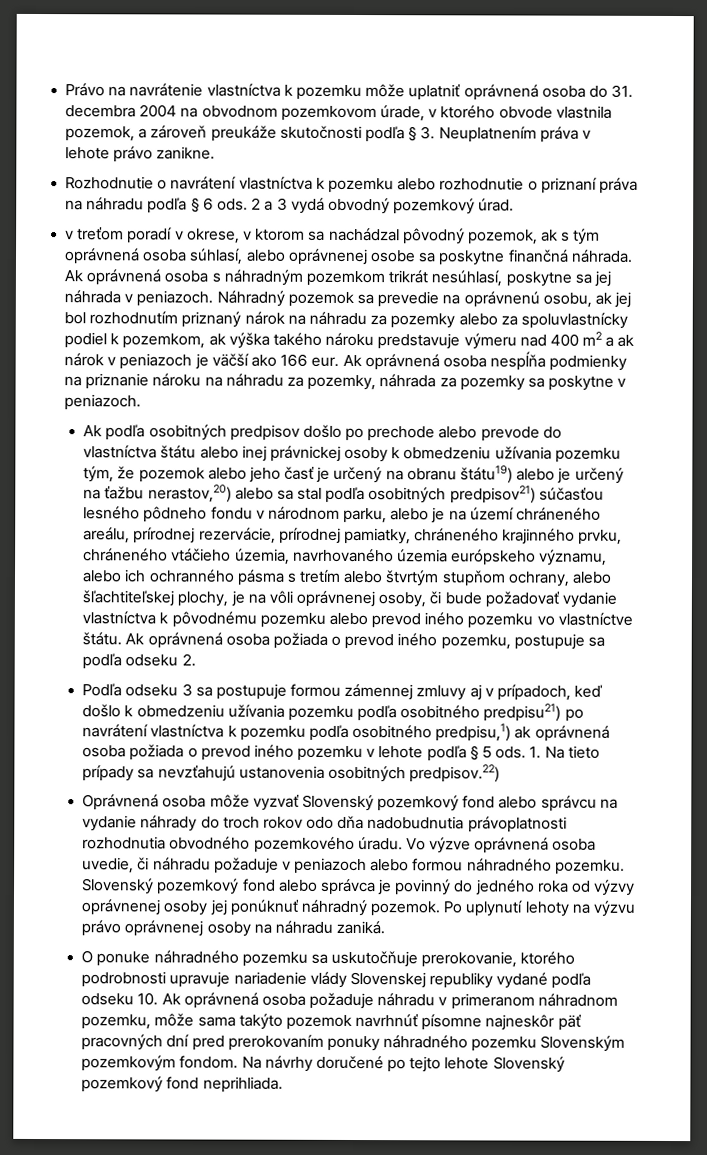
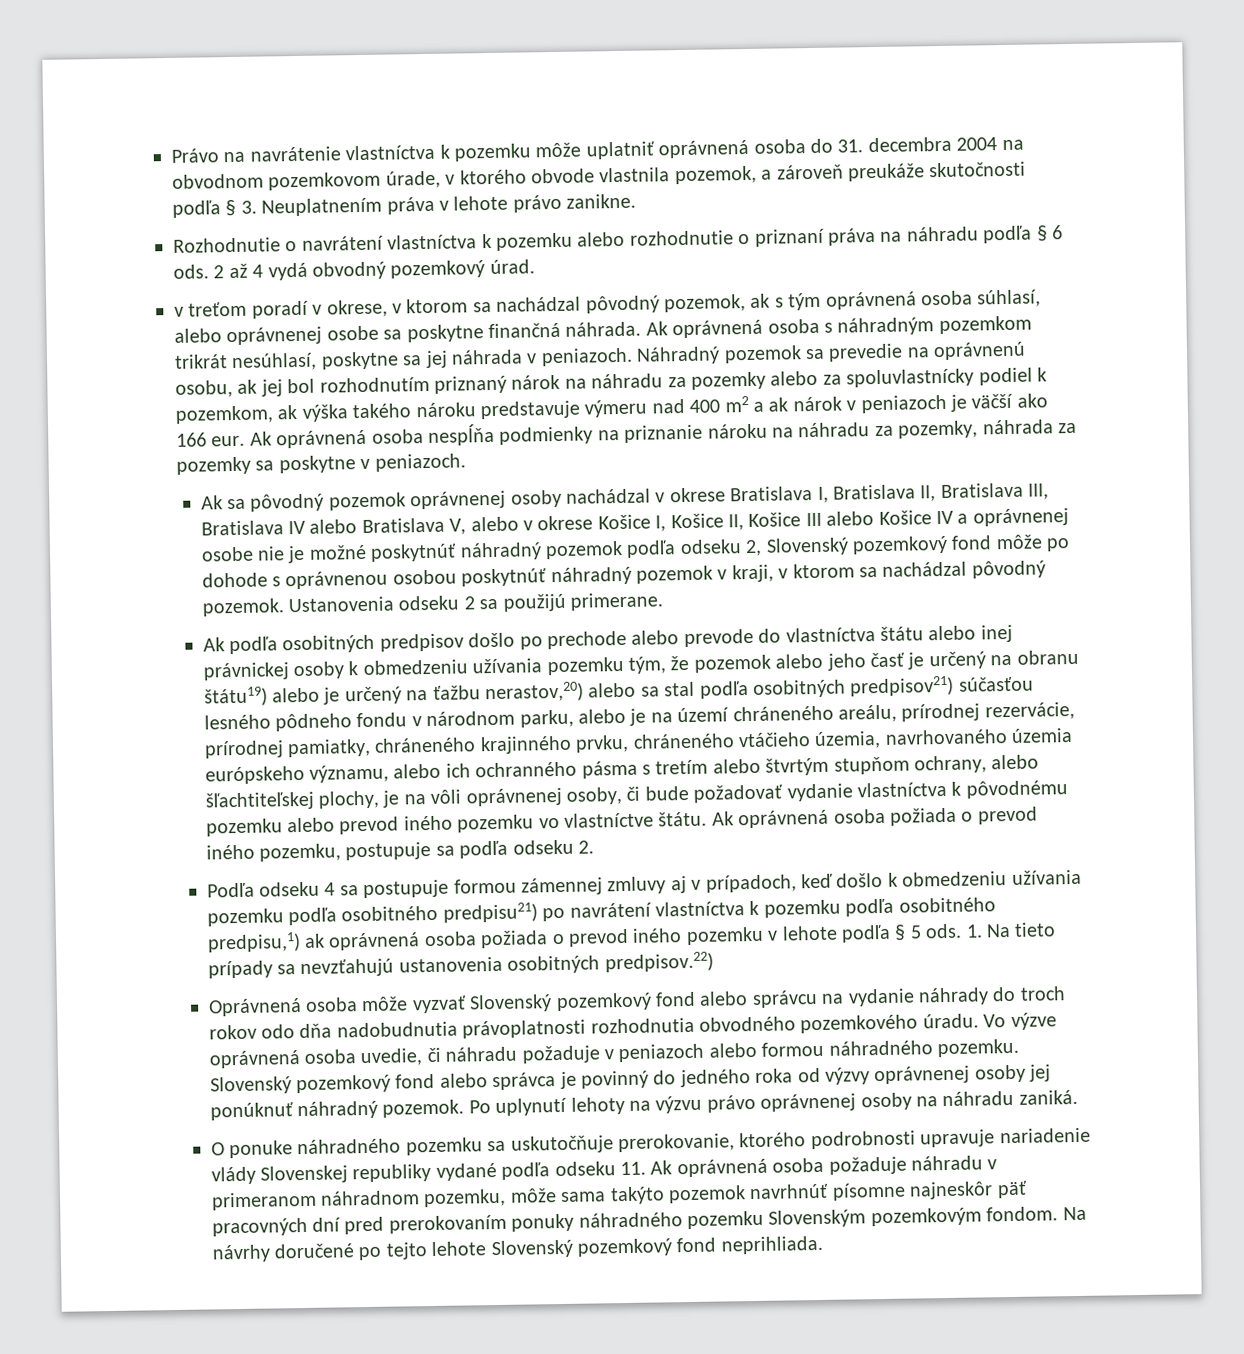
[264,197,288,211] a 3 -> [228,263,264,279] až 4
(142, 402) none -> [200,482,1050,512] [200,508,1069,536] [200,534,1071,564] [201,560,1046,590] [201,592,663,617] // Ak sa pôvodný pozemok oprávnenej osoby nachádzal v okrese Bratislava I, Bratislava II, Bratislava III, Bratislava IV alebo Bratislava V, alebo v okrese Košice I, Košice II, Košice III alebo Košice IV a oprávnenej osobe nie je možné poskytnúť náhradný pozemok podľa odseku 2, Slovenský pozemkový fond môže po dohode s oprávnenou osobou poskytnúť náhradný pozemok v kraji, v ktorom sa nachádzal pôvodný pozemok. Ustanovenia odseku 2 sa použijú primerane.
[181,683,193,697] 3 -> [324,882,336,896] 4
[137,992,159,1006] 10. -> [619,1161,646,1176] 11.

